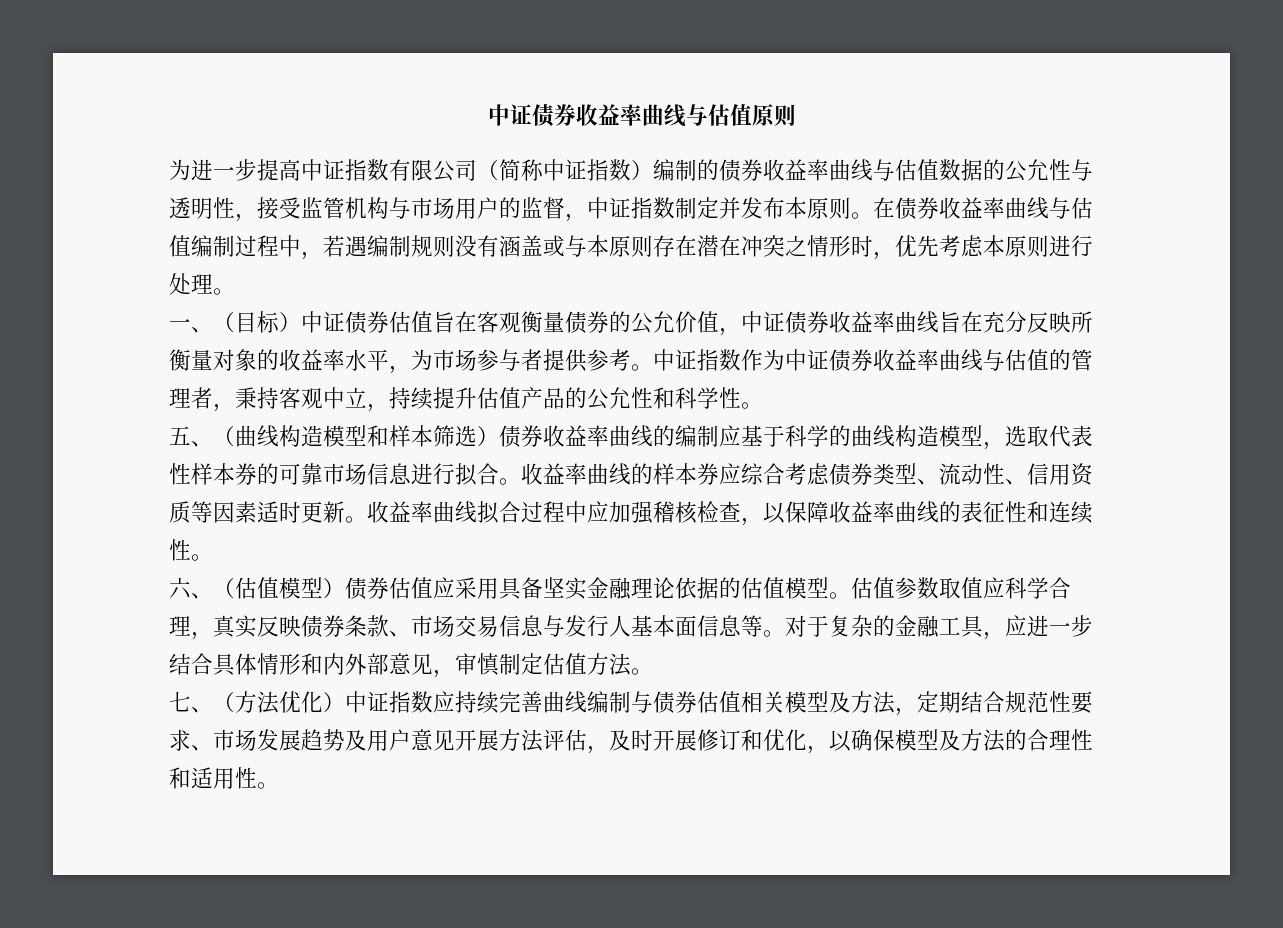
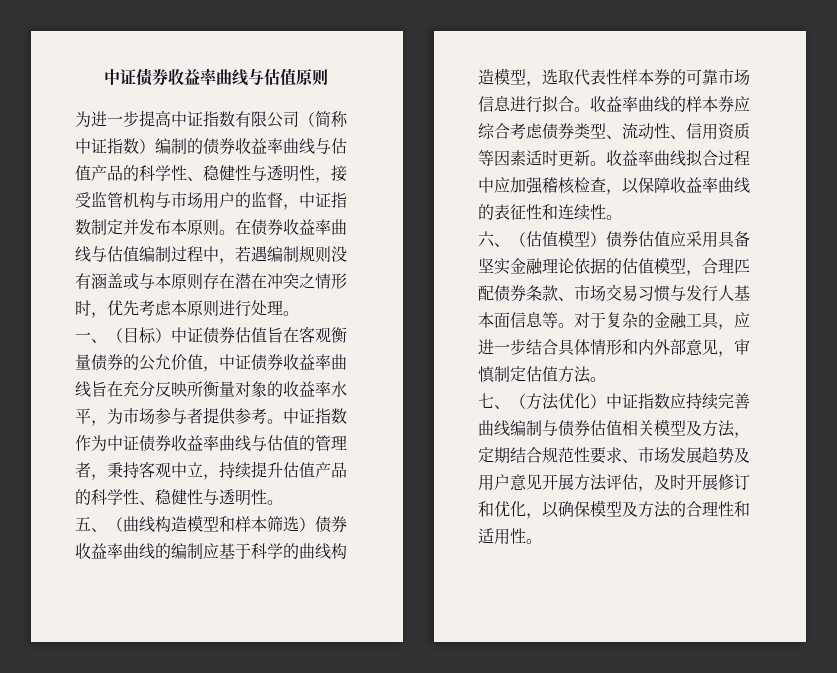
[939,159,1049,182] 数据的公允 -> [91,165,235,181] 产品的科学性、稳健
[587,387,719,410] 公允性和科学 -> [91,489,251,506] 科学性、稳健性与透明
[829,577,1071,599] [169,615,301,640] 。估值参数取值应科学合理，真实反映 -> [686,258,750,276] [478,285,494,301] ，合理匹配
[499,615,543,637] 信息 -> [638,285,670,302] 习惯

